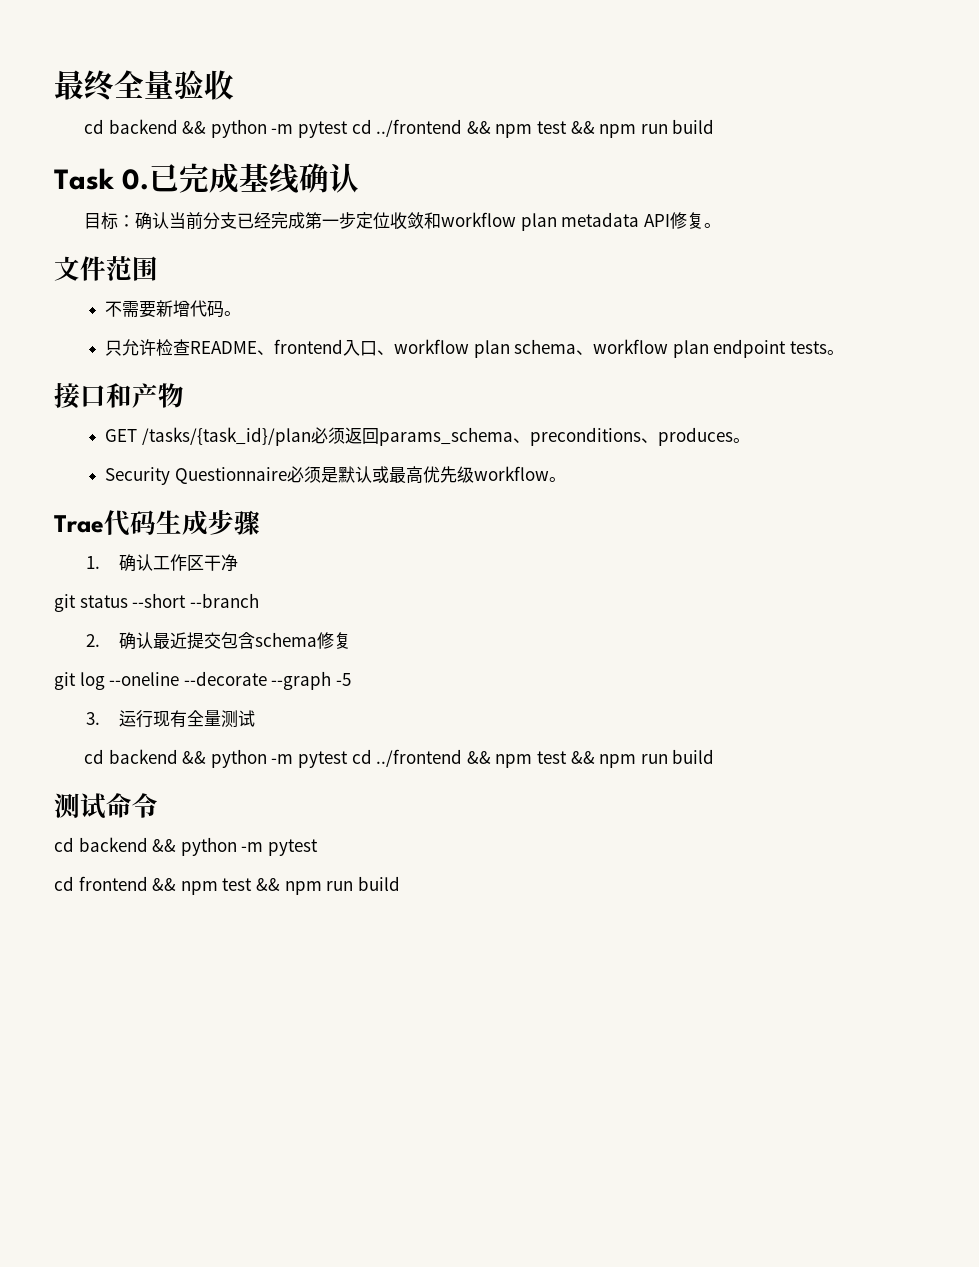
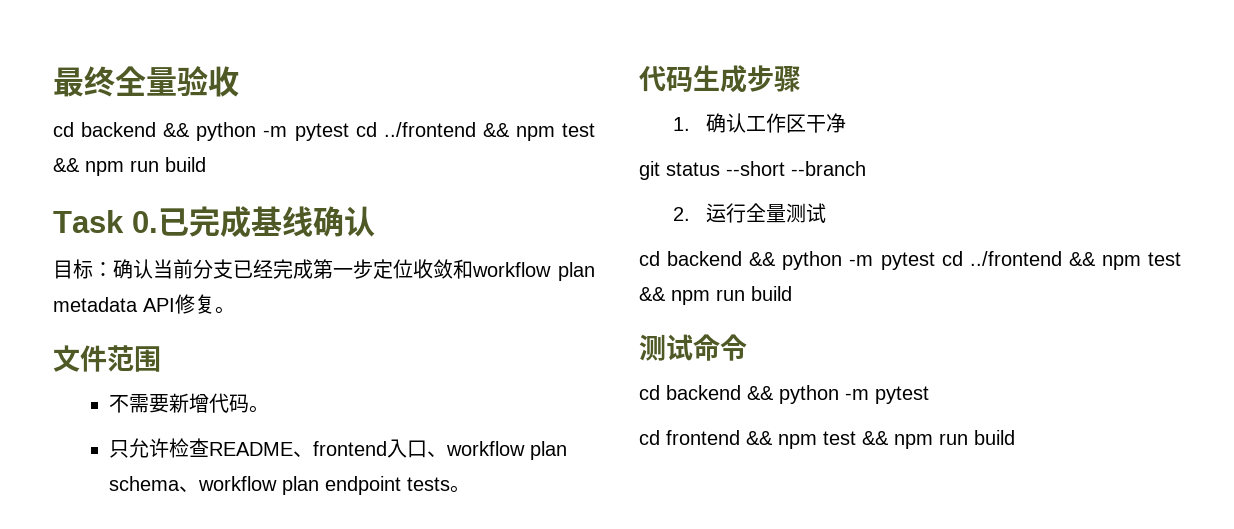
[54,383,184,409] [105,427,750,446] [105,466,566,485] [54,515,104,533] 接口和产物 // GET /tasks/{task_id}/plan必须返回params_schema、preconditions、produces。 // Security Questionnaire必须是默认或最高优先级workflow。 // Trae -> (470, 489) none
[118,632,351,650] [54,671,351,690] [86,710,187,728] 确认最近提交包含schema修复 // git log --oneline --decorate --graph -5 // 3.运行现有 -> [706,203,747,223] 运行

